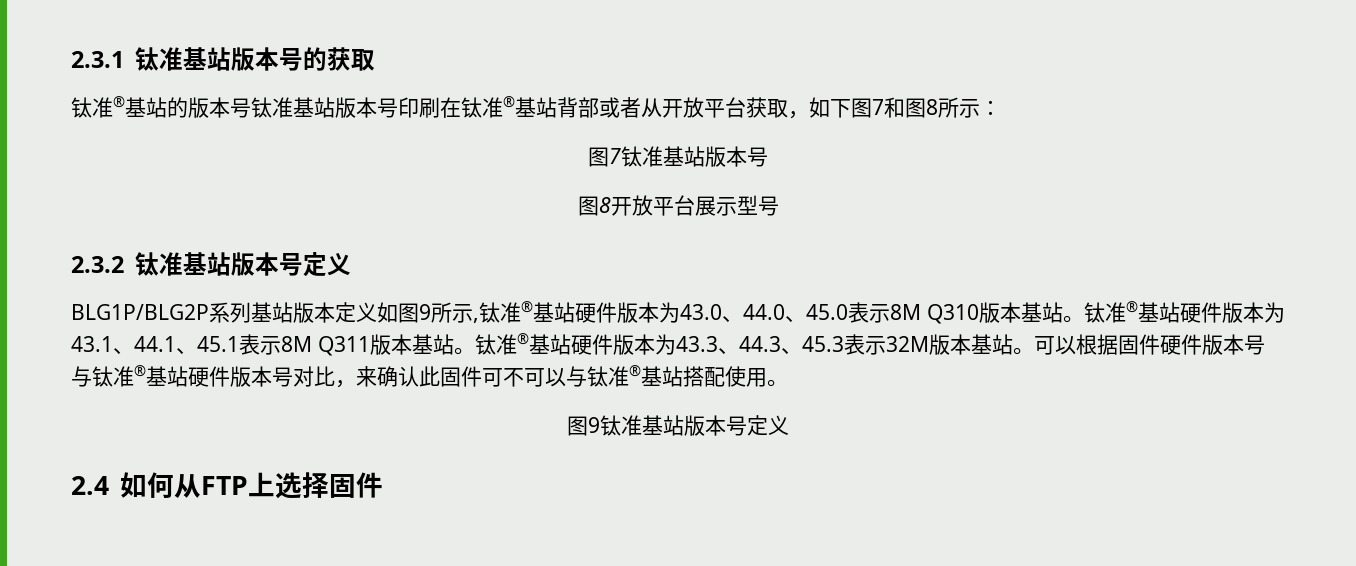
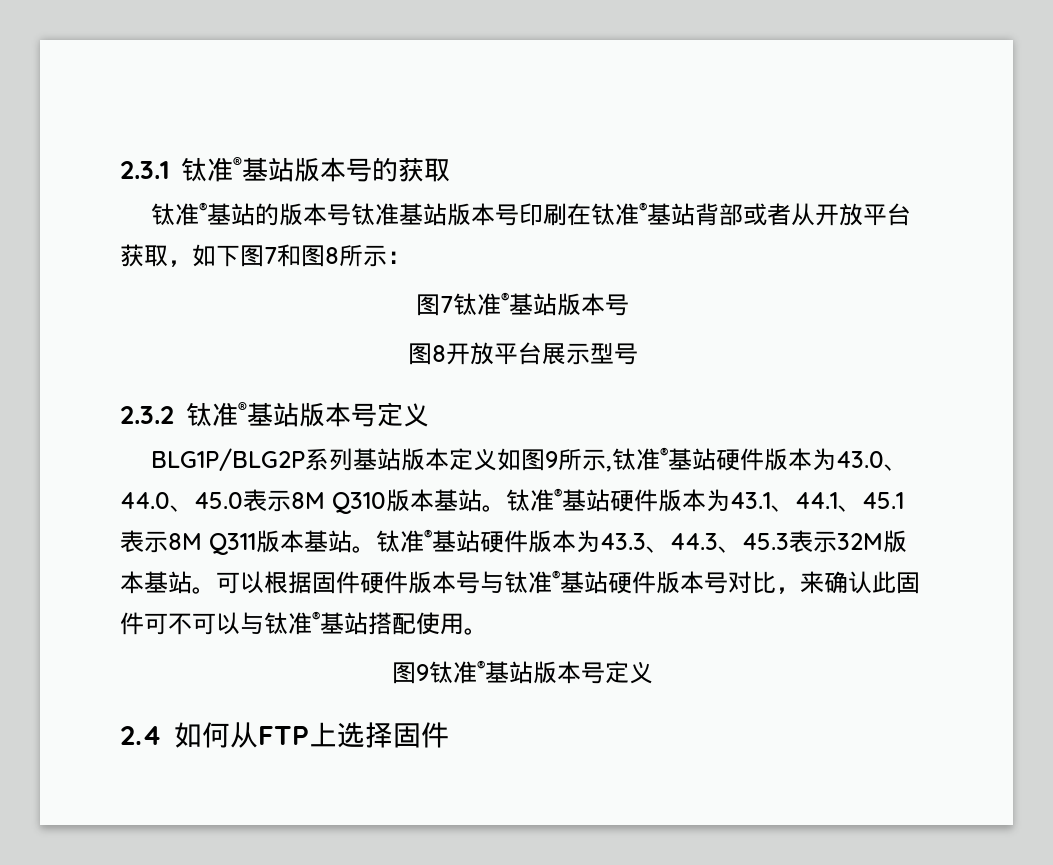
(183, 59) none -> [232,157,242,170] ®
(663, 156) none -> [501,292,509,304] ®
(183, 264) none -> [237,402,247,415] ®
(642, 425) none -> [477,660,485,672] ®

